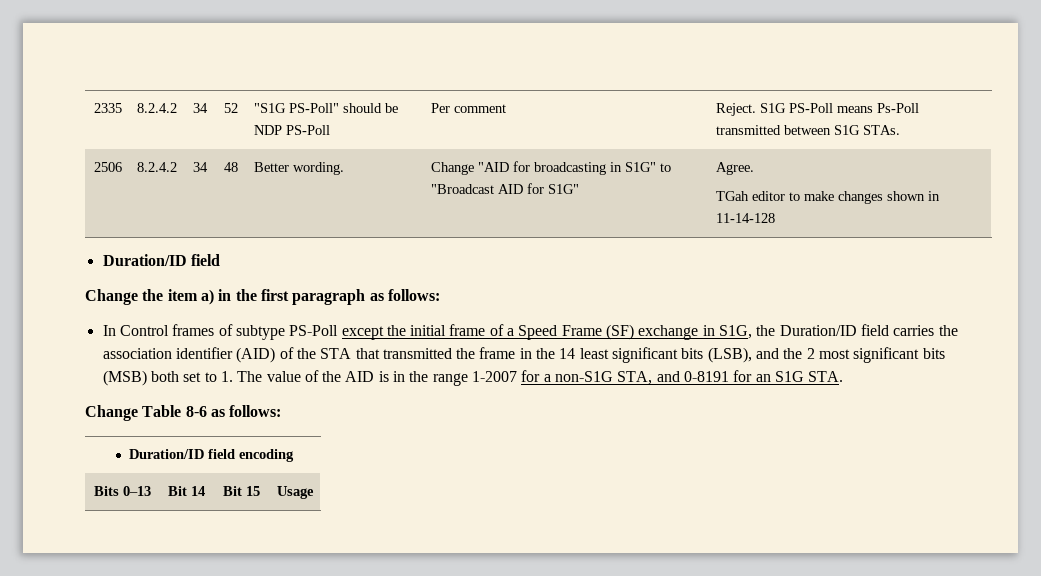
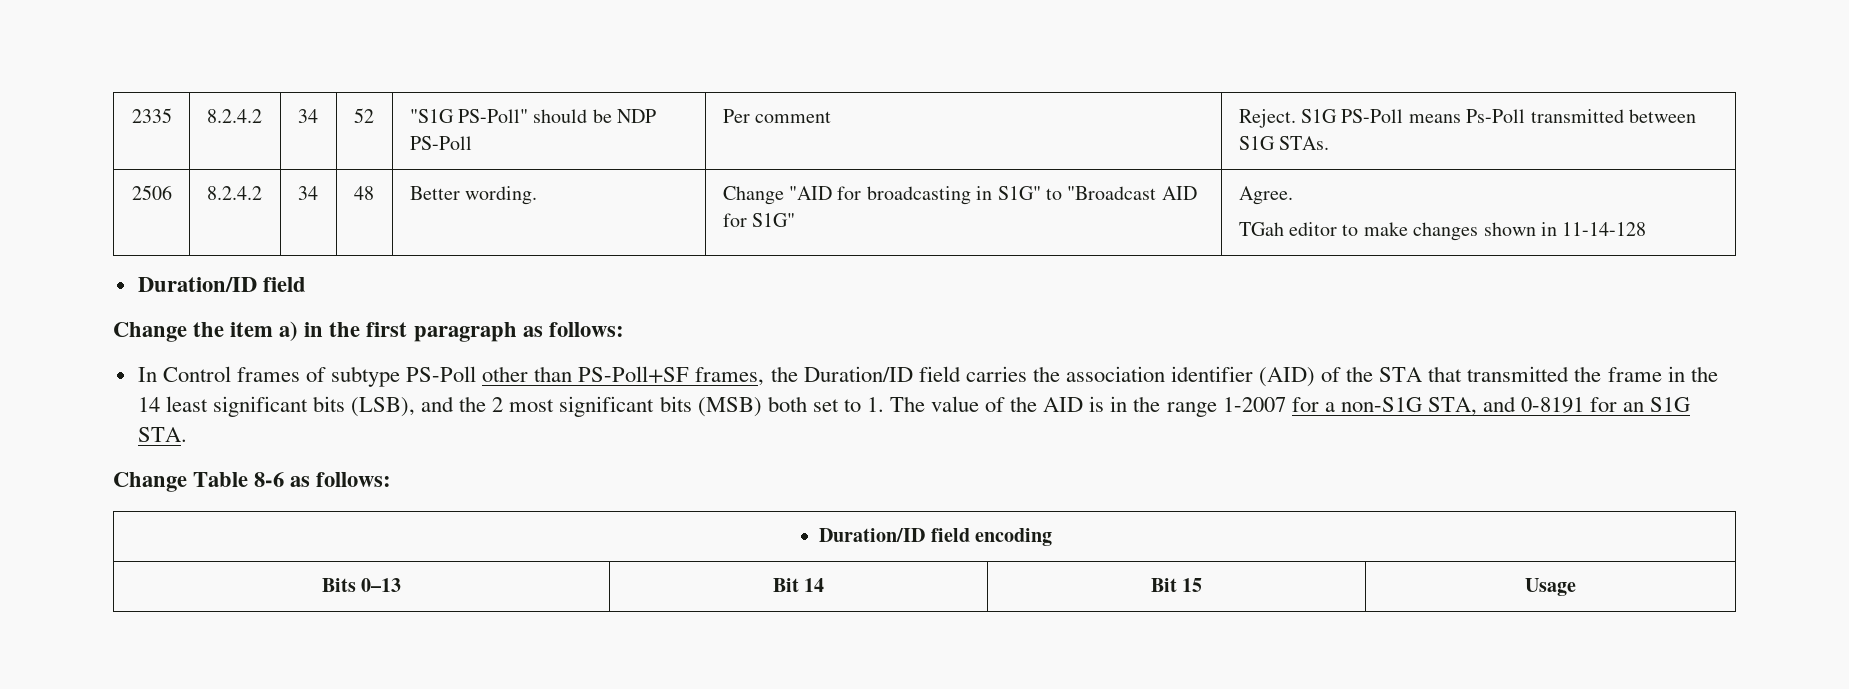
[341,324,753,340] except the initial frame of a Speed Frame (SF) exchange in S1G, -> [482,366,765,386] other than PS-Poll+SF frames,

